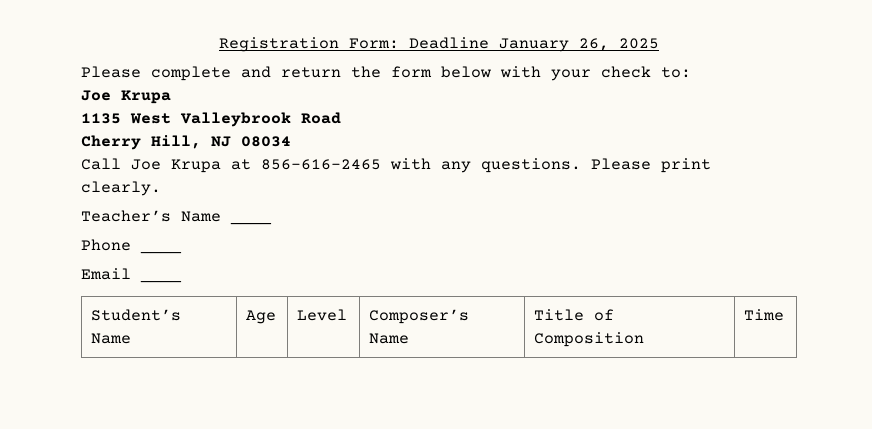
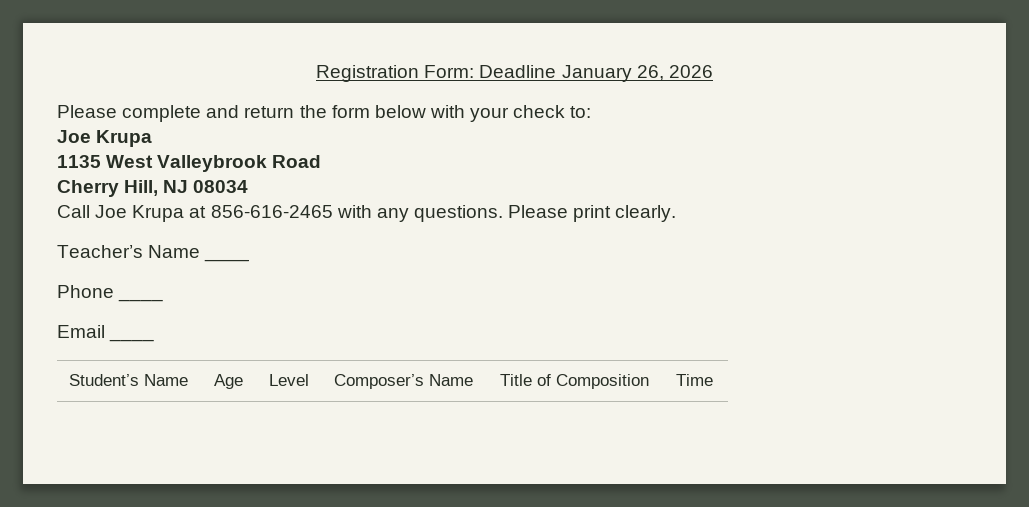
[619,38,659,49] 2025 -> [668,65,713,78] 2026

